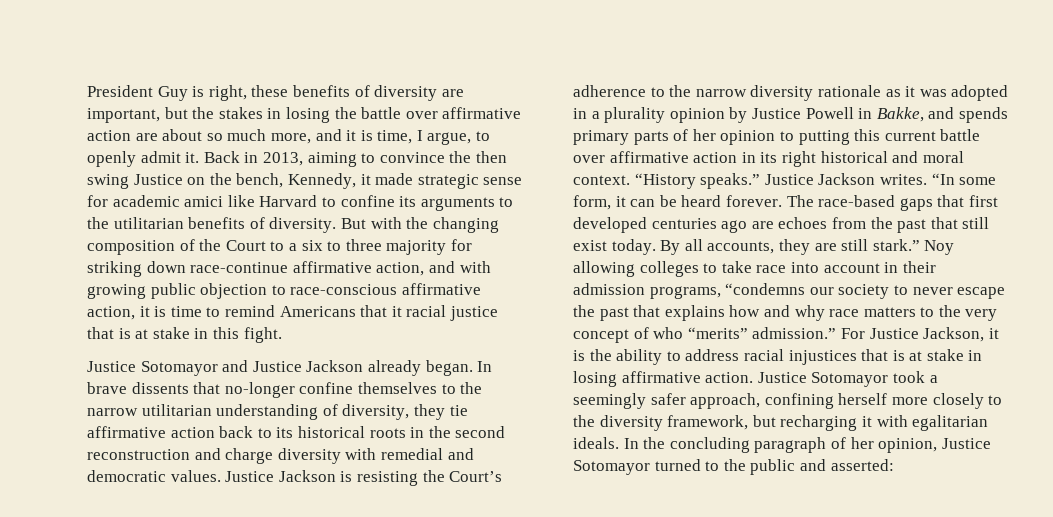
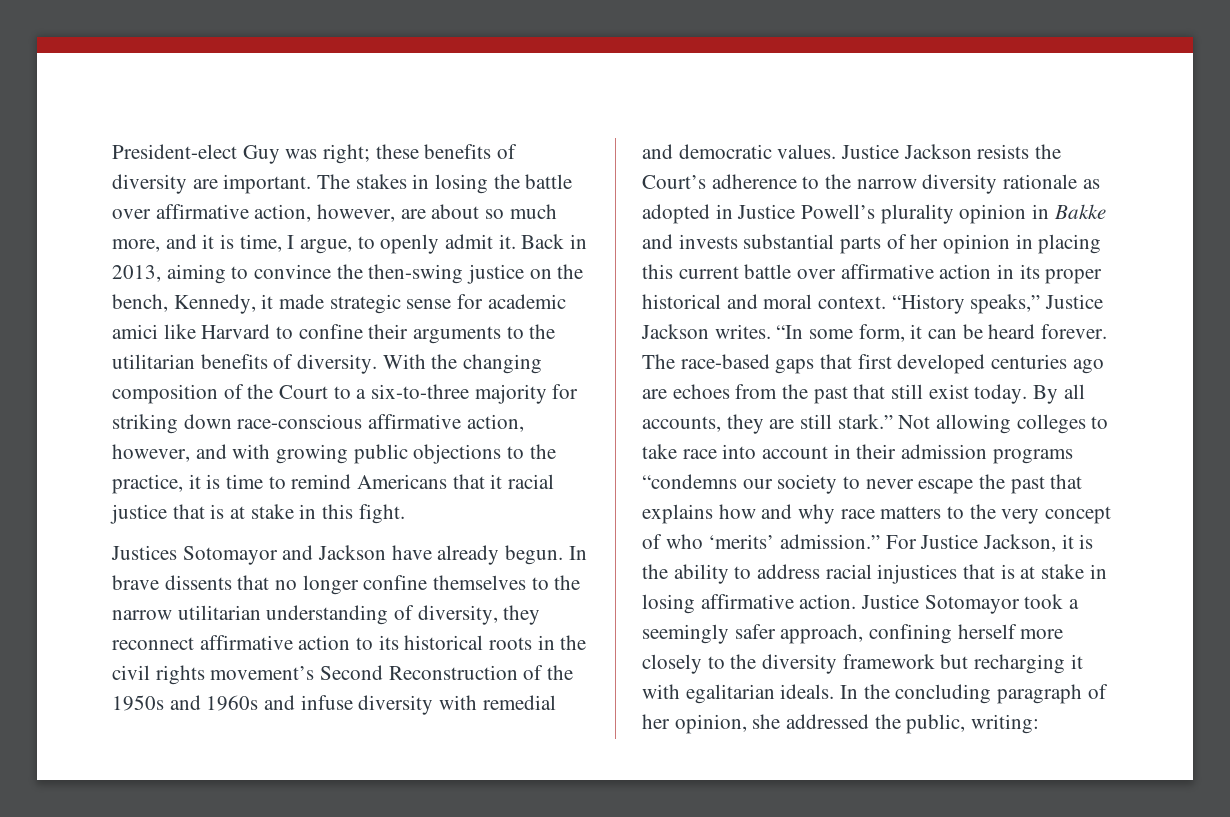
[87,85,247,101] President Guy is right, -> [112,144,371,164] President-elect Guy was right;
[87,107,215,123] important, but the -> [223,174,351,194] important. The
[87,130,131,141] action -> [254,204,396,222] action, however,
[475,151,507,163] [87,174,183,189] then swing Justice -> [368,264,525,284] then-swing justice
[399,196,417,207] its -> [368,324,409,339] their
[340,217,402,229] But with -> [382,354,426,369] With
[301,239,382,251] six to three -> [371,384,470,399] six-to-three
[190,261,425,276] race-continue affirmative action, -> [237,414,524,432] [112,444,190,462] race-conscious affirmative action, however,
[200,283,481,299] [87,306,135,320] objection to race-conscious affirmative action, -> [413,444,556,464] [112,474,183,494] objections to the practice,
[87,361,136,372] Justice -> [111,545,177,560] Justices
[252,360,473,376] Justice Jackson already began. -> [318,545,564,565] Jackson have already begun.
[224,382,295,398] no-longer -> [275,575,359,595] no longer
[449,405,468,416] [87,426,254,438] tie affirmative action back -> [112,635,351,650] reconnect affirmative action
[455,426,506,438] [87,448,274,464] second reconstruction and charge -> [112,665,574,685] [112,695,353,711] civil rights movement’s Second Reconstruction of the 1950s and 1960s and infuse
[340,471,418,486] is resisting -> [977,144,1030,159] resists
[905,85,1009,101] [573,107,1008,123] [573,130,629,145] it was adopted in a plurality opinion by Justice Powell in Bakke, and spends primary -> [642,204,1106,224] [642,234,835,249] adopted in Justice Powell’s plurality opinion in Bakke and invests substantial
[779,130,850,145] to putting -> [1015,234,1102,254] in placing
[781,151,816,167] right -> [1045,269,1103,284] proper
[700,173,761,189] speaks.” -> [970,294,1041,314] speaks,”
[924,240,955,255] Noy -> [898,415,931,429] Not
[649,286,721,299] programs, -> [992,449,1073,464] programs
[687,327,748,339] “merits” -> [708,534,775,549] ‘merits’
[667,415,749,430] framework, -> [842,654,935,669] framework
[941,438,991,449] [573,459,894,475] Justice Sotomayor turned to the public and asserted: -> [752,714,1040,734] she addressed the public, writing:

